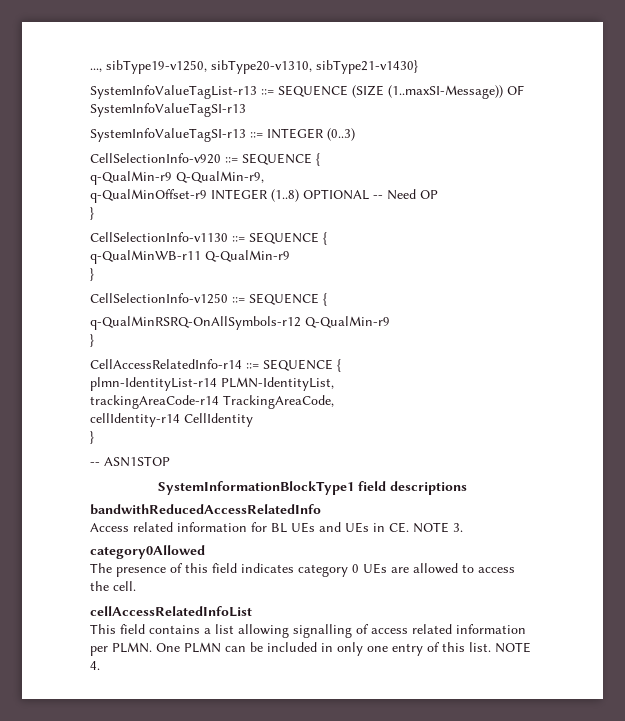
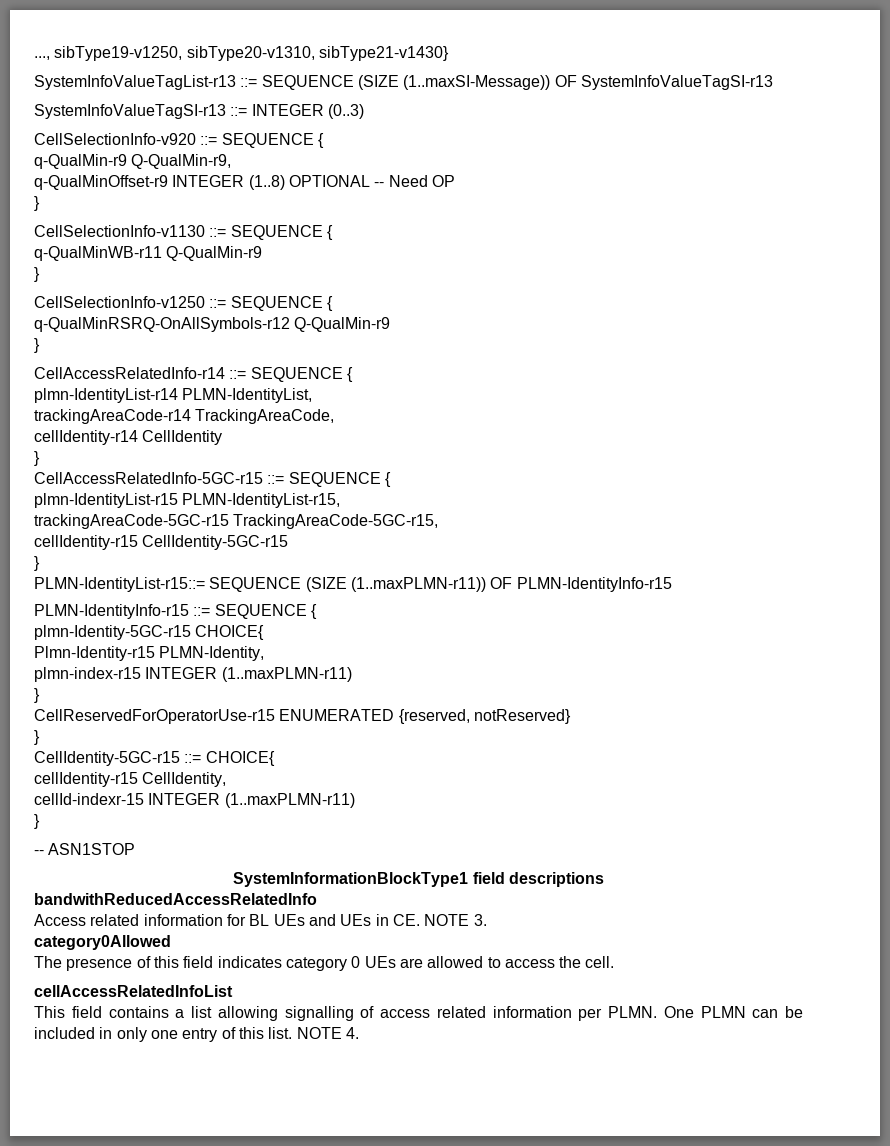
(94, 437) none -> [34,472,391,487] [34,493,341,508] [34,514,439,529] [34,535,289,550] [34,556,40,571] [34,577,672,592] [34,604,317,619] [34,625,265,640] [34,646,265,661] [34,667,352,682] [34,688,40,703] [34,709,571,724] [34,730,40,745] [34,751,275,766] [34,772,227,787] [34,793,355,808] [34,814,40,829] // CellAccessRelatedInfo-5GC-r15 ::= SEQUENCE { // plmn-IdentityList-r15 PLMN-IdentityList-r15, // trackingAreaCode-5GC-r15 TrackingAreaCode-5GC-r15, // cellIdentity-r15 CellIdentity-5GC-r15 // } // PLMN-IdentityList-r15::= SEQUENCE (SIZE (1..maxPLMN-r11)) OF PLMN-IdentityInfo-r15 // PLMN-IdentityInfo-r15 ::= SEQUENCE { // plmn-Identity-5GC-r15 CHOICE{ // Plmn-Identity-r15 PLMN-Identity, // plmn-index-r15 INTEGER (1..maxPLMN-r11) // } // CellReservedForOperatorUse-r15 ENUMERATED {reserved, notReserved} // } // CellIdentity-5GC-r15 ::= CHOICE{ // cellIdentity-r15 CellIdentity, // cellId-indexr-15 INTEGER (1..maxPLMN-r11) // }

